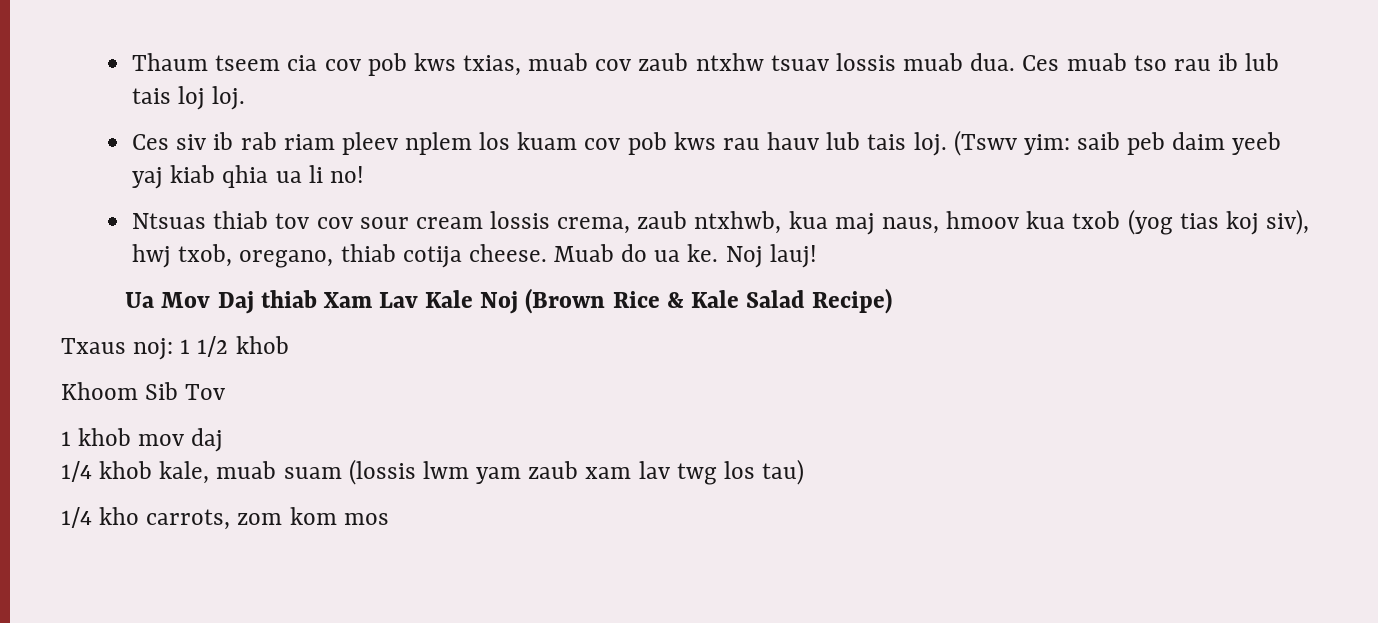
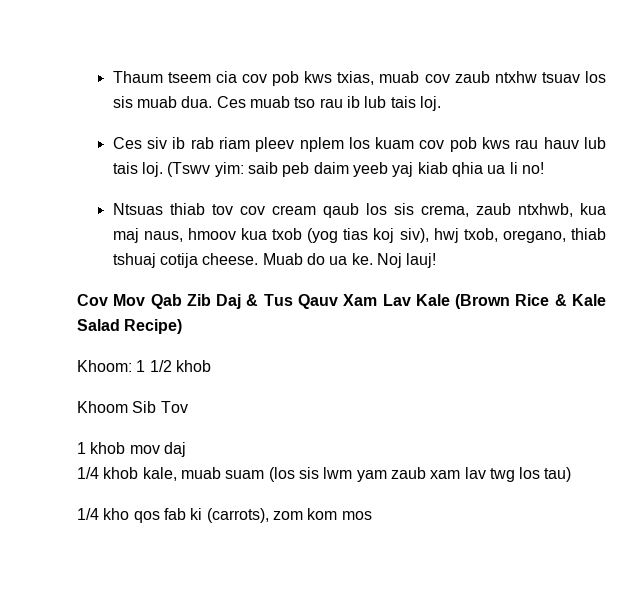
[835,53,896,71] lossis -> [585,71,606,83] [112,96,133,108] los sis
[178,86,206,110] loj -> (416, 102) none
[359,211,551,229] sour cream lossis -> [271,203,414,218] cream qaub los sis
(396, 253) none -> [112,253,156,268] tshuaj
[125,290,317,314] Ua Mov Daj thiab -> [77,294,338,309] Cov Mov Qab Zib Daj & Tus Qauv
[480,291,519,314] Noj -> (450, 300) none
[61,338,174,360] Txaus noj: -> [77,360,132,372] Khoom:
[348,459,416,485] (lossis -> [268,467,319,482] (los sis
[146,509,231,530] carrots, -> [133,508,269,523] qos fab ki (carrots),

